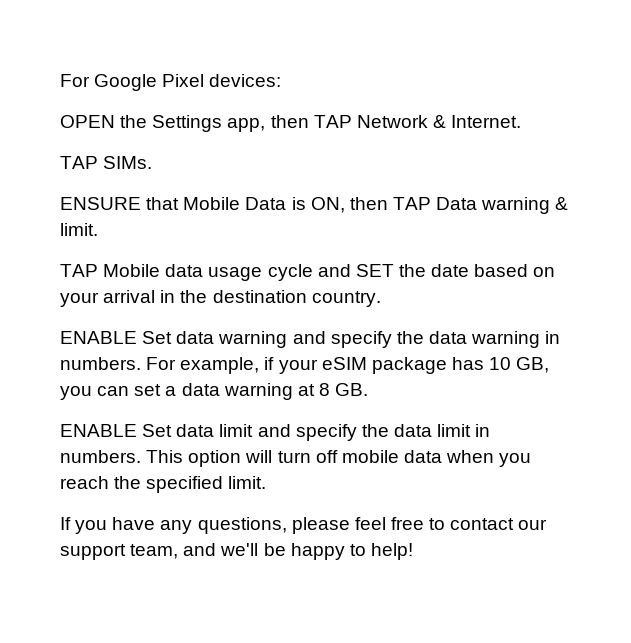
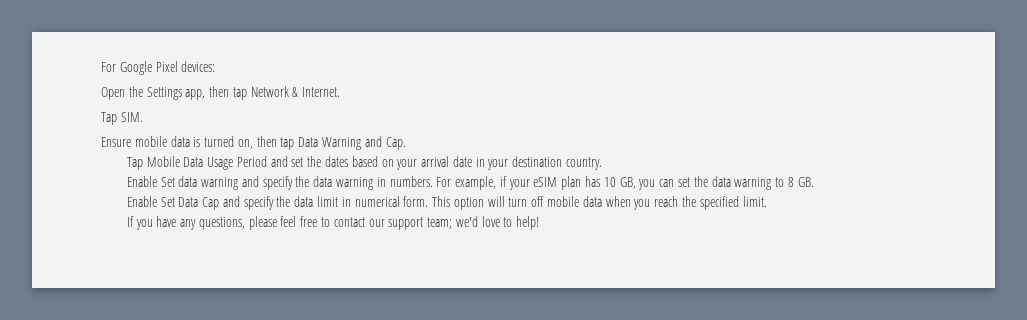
[60,115,115,128] OPEN -> [101,87,125,100] Open
[313,115,352,128] TAP -> [232,87,247,100] tap
[60,156,153,169] [60,197,569,214] [60,223,98,236] [60,264,470,281] TAP SIMs. // ENSURE that Mobile Data is ON, then TAP Data warning & limit. // TAP Mobile data usage cycle and SET the date -> [101,112,143,125] [101,136,406,150] [126,156,349,170] Tap SIM. // Ensure mobile data is turned on, then tap Data Warning and Cap. // Tap Mobile Data Usage Period and set the dates
[160,290,208,303] in the -> [452,156,509,170] date in your
[60,331,137,344] ENABLE -> [126,176,157,187] Enable
[371,357,447,374] package -> [561,176,582,190] plan
[165,383,315,400] a data warning at -> [693,176,785,190] the data warning to
[60,424,254,437] ENABLE Set data limit -> [126,196,220,210] Enable Set Data Cap
[60,450,141,463] numbers. -> [354,196,429,207] numerical form.
[130,543,345,560] team, and we'll be happy -> [427,216,500,229] team; we'd love

